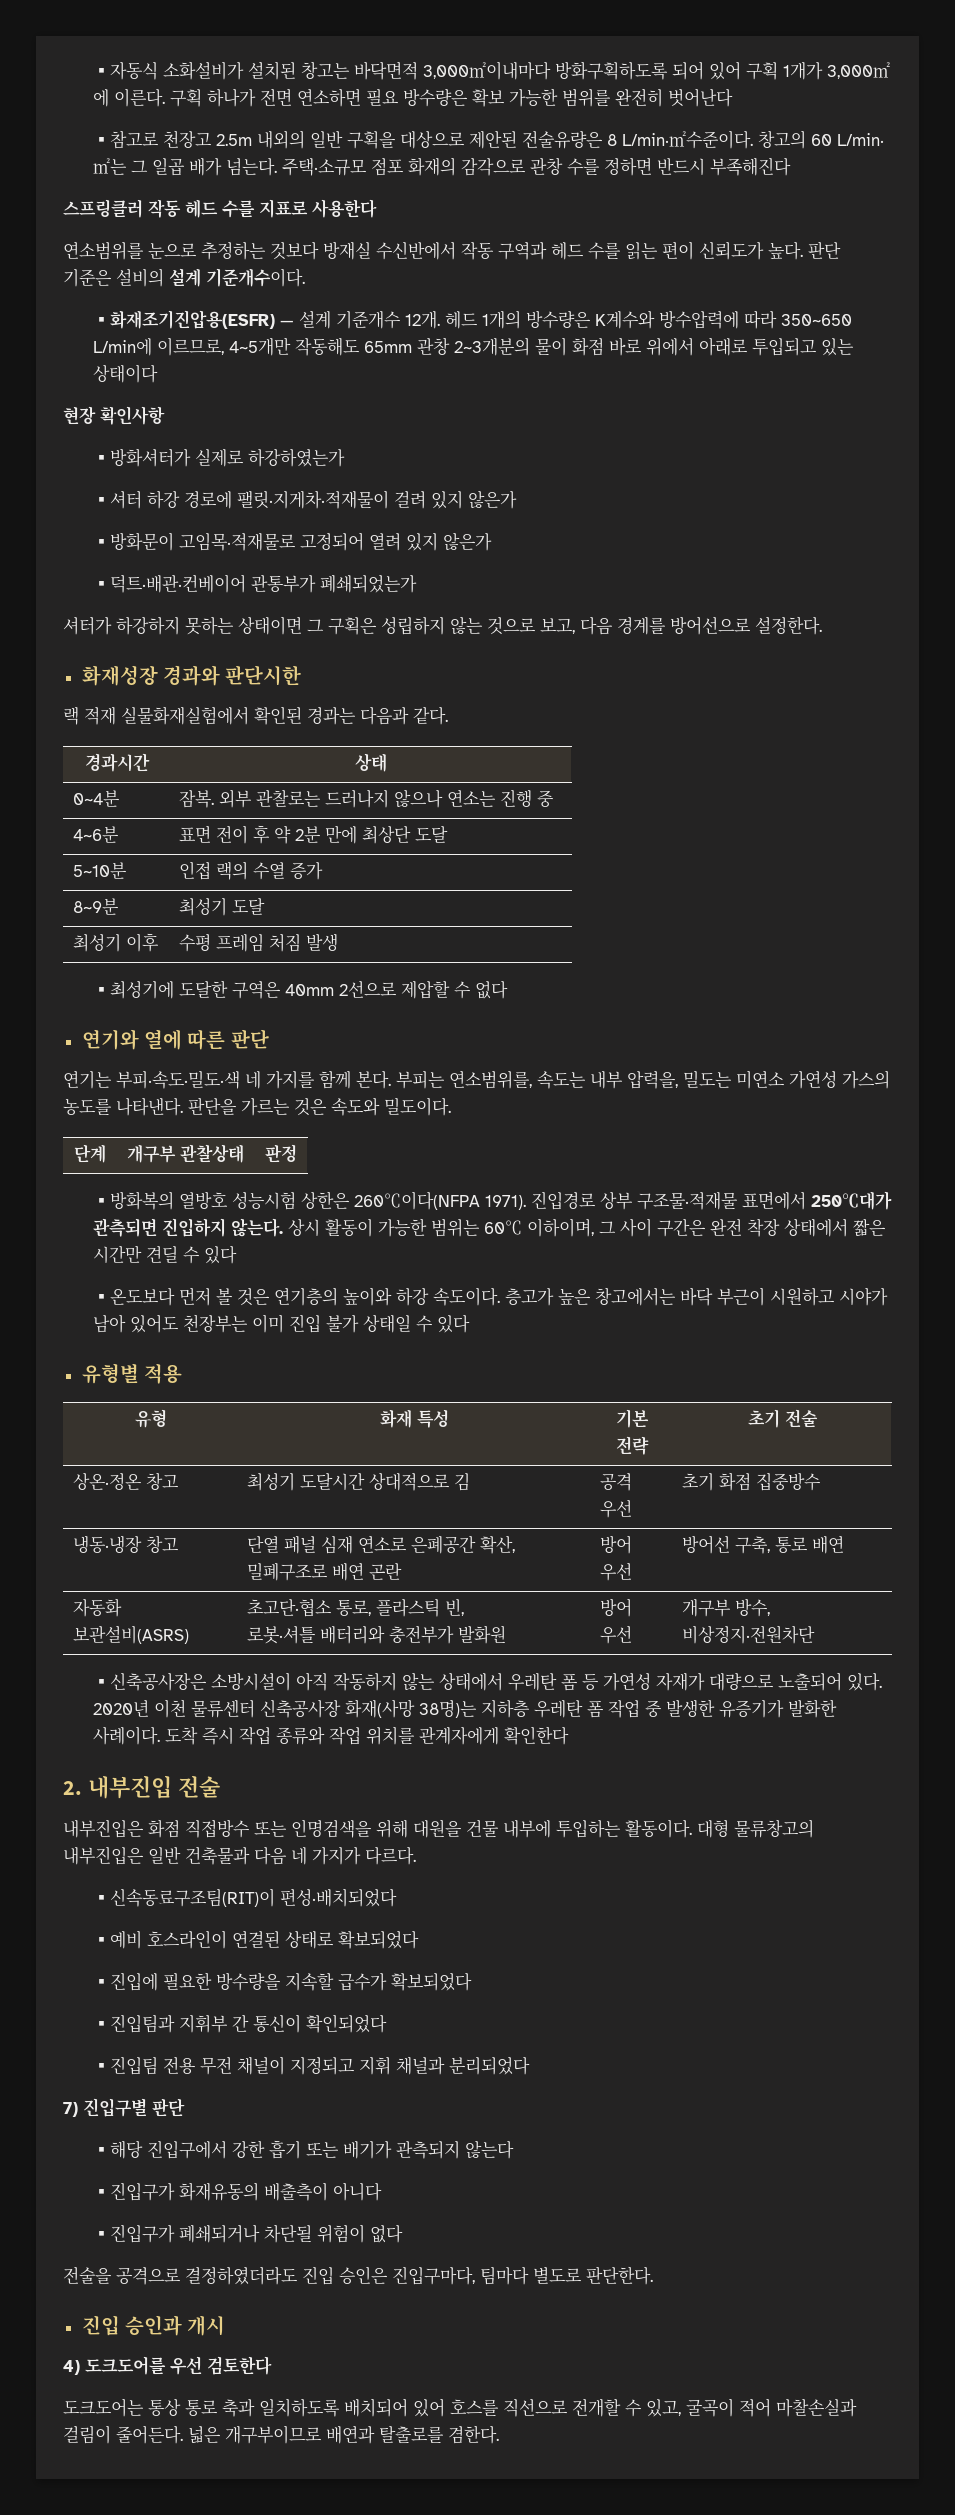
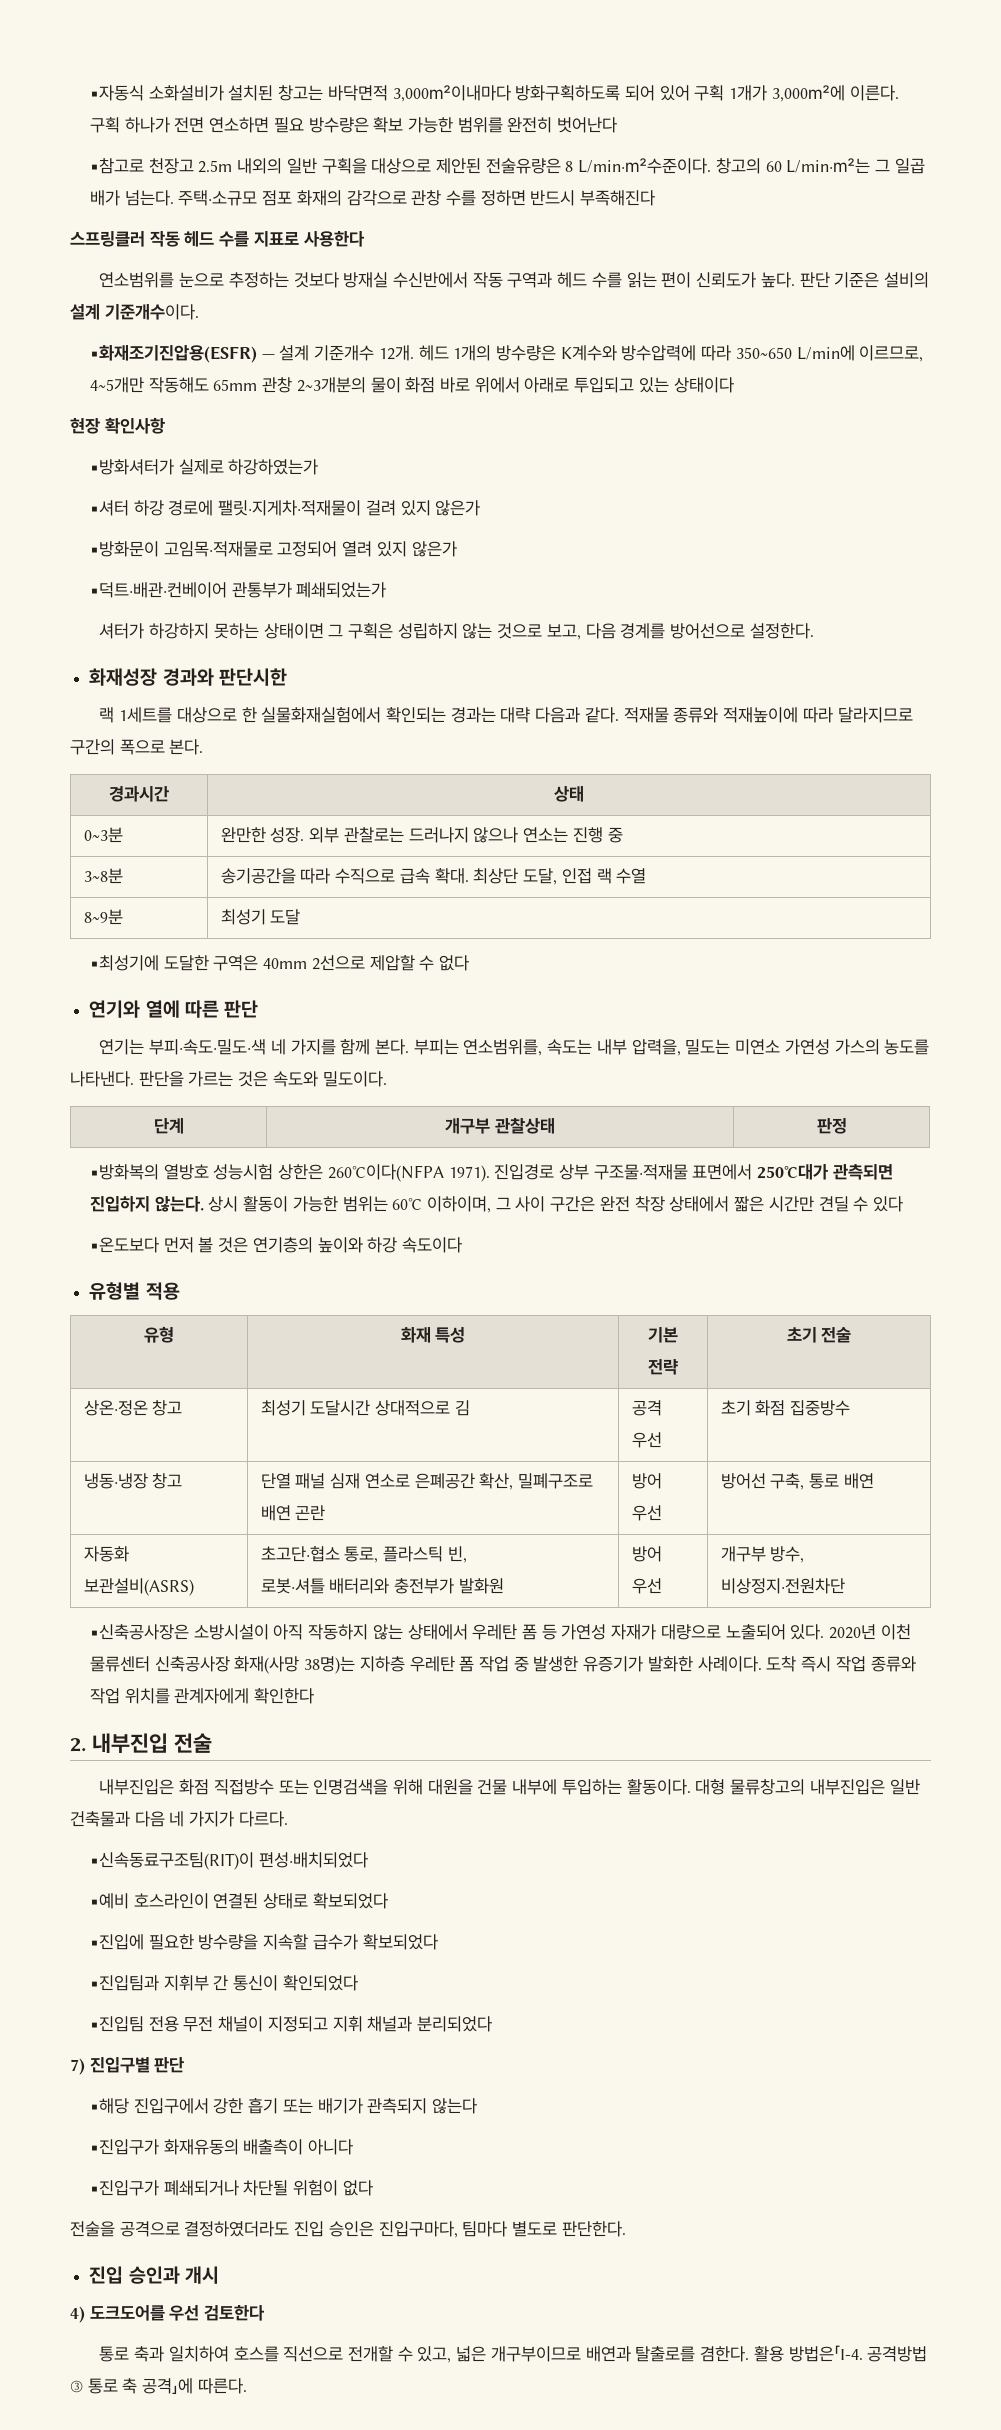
[84,706,448,725] 적재 실물화재실험에서 확인된 경과는 다음과 같다. -> [119,707,913,723] [70,739,204,755] 1세트를 대상으로 한 실물화재실험에서 확인되는 경과는 대략 다음과 같다. 적재물 종류와 적재높이에 따라 달라지므로 구간의 폭으로 본다.
[72,790,120,807] [178,790,214,808] 0~4분 | 잠복. -> [83,827,123,843] [220,827,305,843] 0~3분 | 완만한 성장.
[72,826,119,843] [178,825,448,844] [72,862,127,879] [178,861,248,880] 4~6분 | 표면 전이 후 약 2분 만에 최상단 도달 // 5~10분 | 인접 랙의 -> [83,868,123,884] [220,868,612,885] 3~8분 | 송기공간을 따라 수직으로 급속 확대. 최상단 도달, 인접 랙
[289,862,323,880] 증가 -> (647, 876) none
[72,933,159,952] [178,933,338,952] // 최성기 이후 | 수평 프레임 처짐 발생 -> (301, 917) none
[432,1287,888,1306] [92,1314,470,1333] 속도이다. 층고가 높은 창고에서는 바닥 부근이 시원하고 시야가 남아 있어도 천장부는 이미 진입 불가 상태일 수 있다 -> [402,1237,463,1253] 속도이다
[63,2398,445,2417] 도크도어는 통상 통로 축과 일치하도록 배치되어 있어 -> [99,2346,229,2362] 통로 축과 일치하여
[686,2398,857,2417] [63,2425,183,2444] 굴곡이 적어 마찰손실과 걸림이 줄어든다. -> (452, 2354) none
(499, 2434) none -> [753,2345,928,2362] [70,2378,247,2395] 활용 방법은「Ⅰ-4. 공격방법 ③ 통로 축 공격」에 따른다.

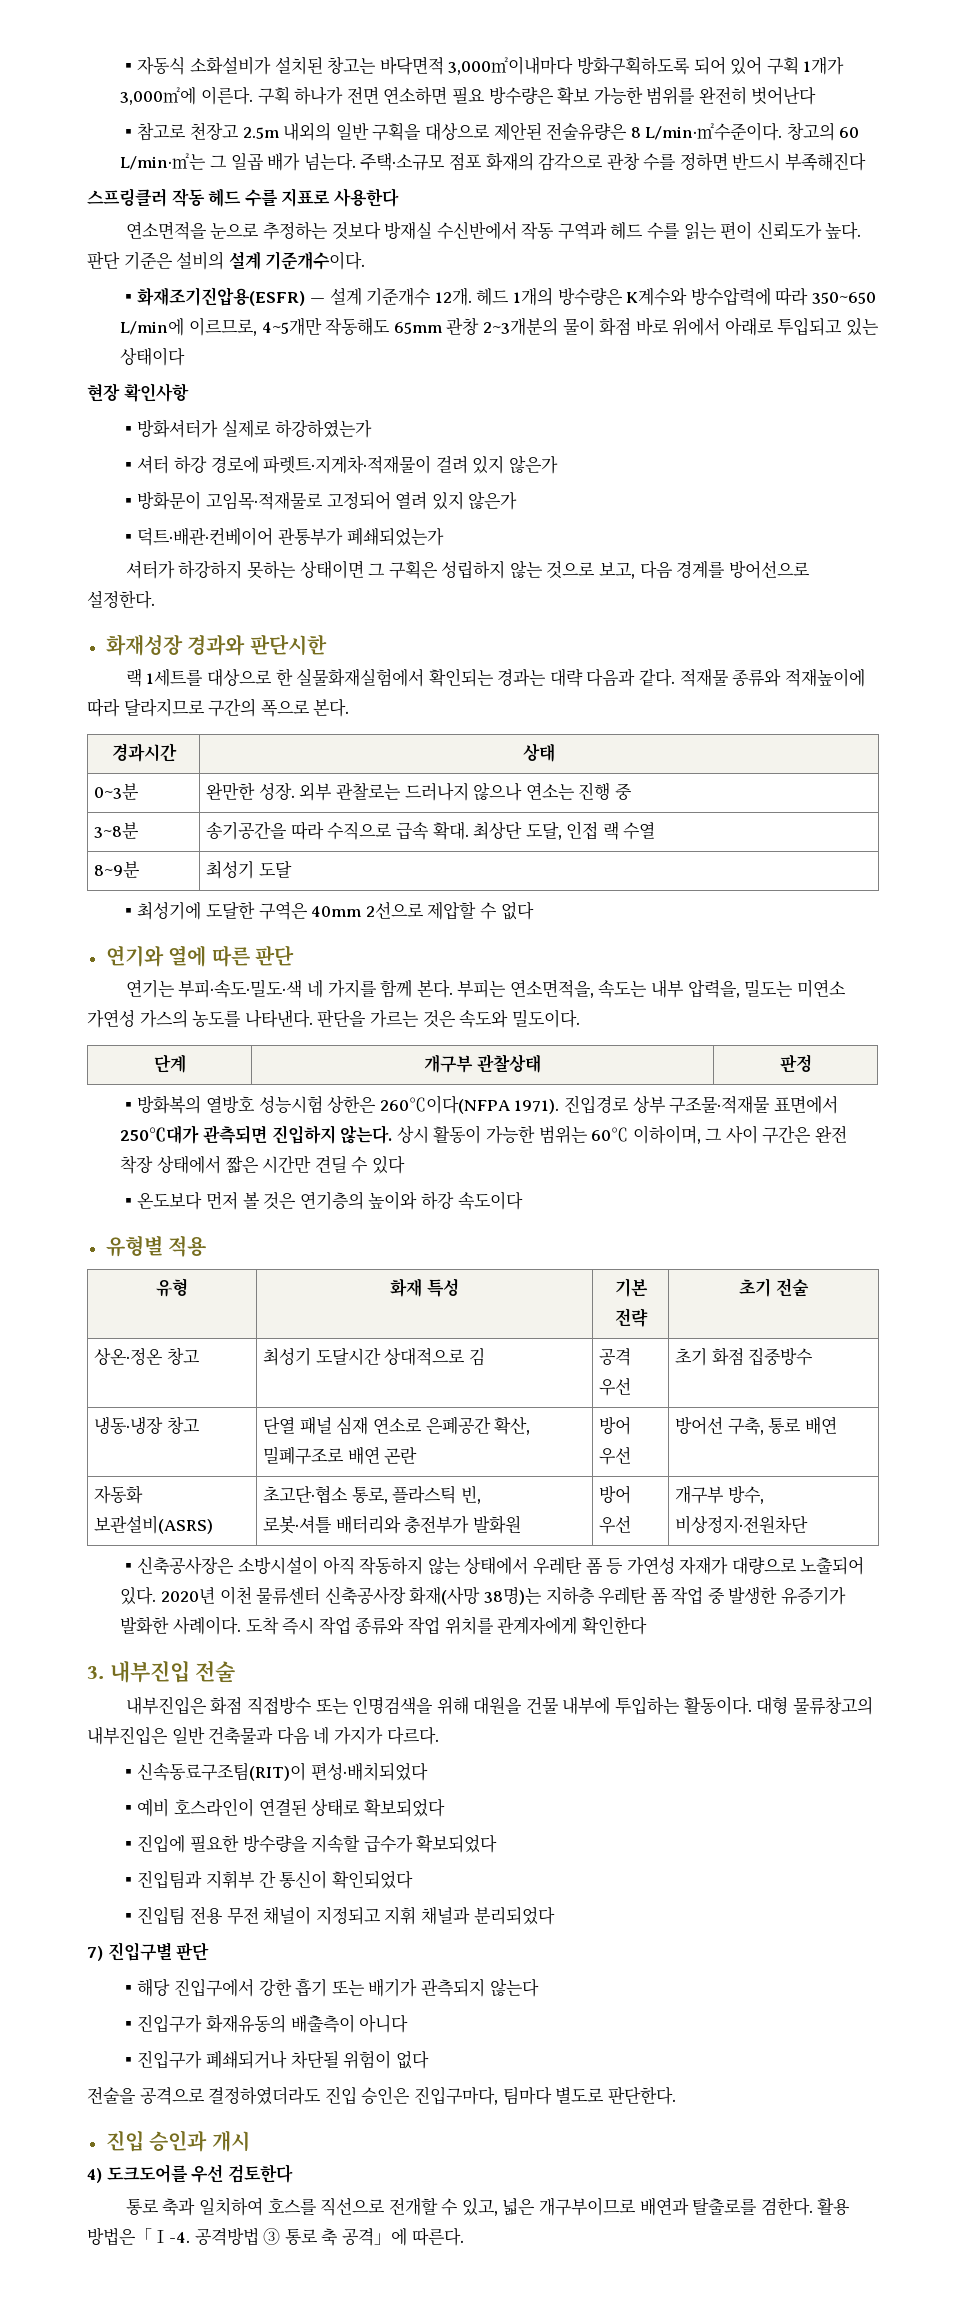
[99,272,175,288] 연소범위를 -> [125,221,207,240] 연소면적을
[218,500,362,516] 팰릿·지게차·적재물이 -> [263,455,432,474] 파렛트·지게차·적재물이
[463,1039,543,1056] 연소범위를, -> [509,979,594,998] 연소면적을,
[70,1738,86,1752] 2. -> [87,1666,104,1679] 3.

